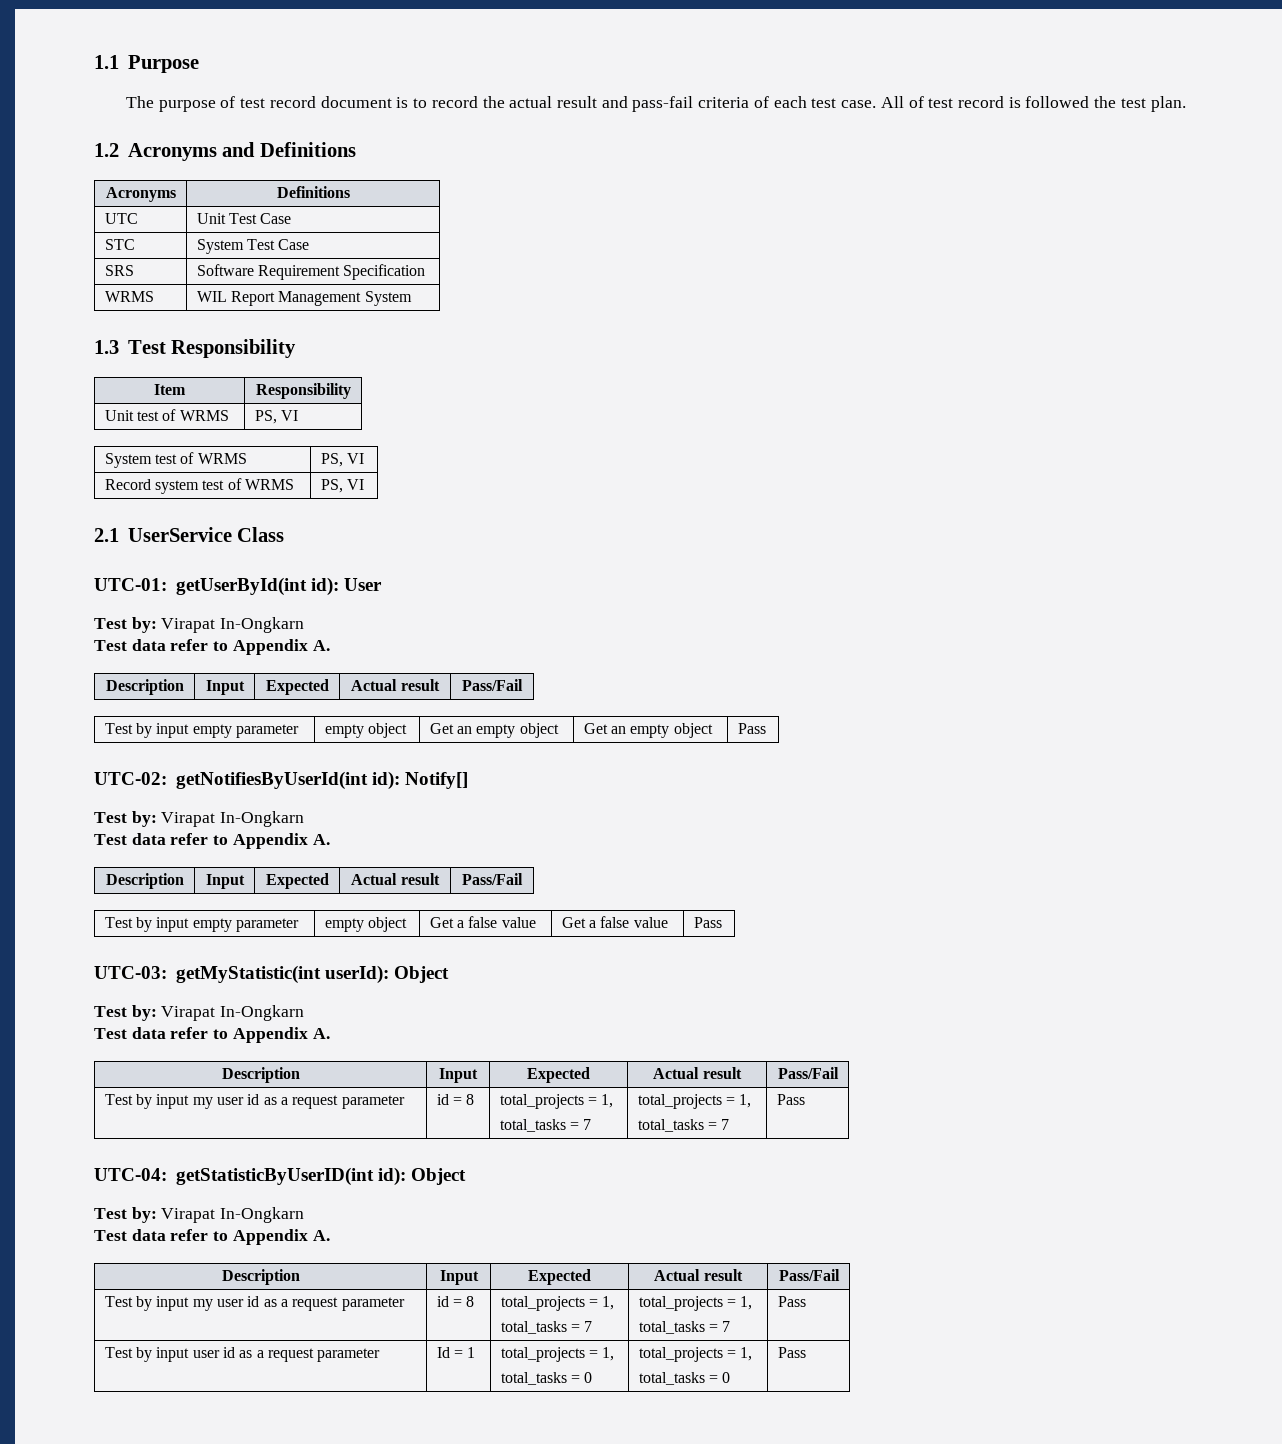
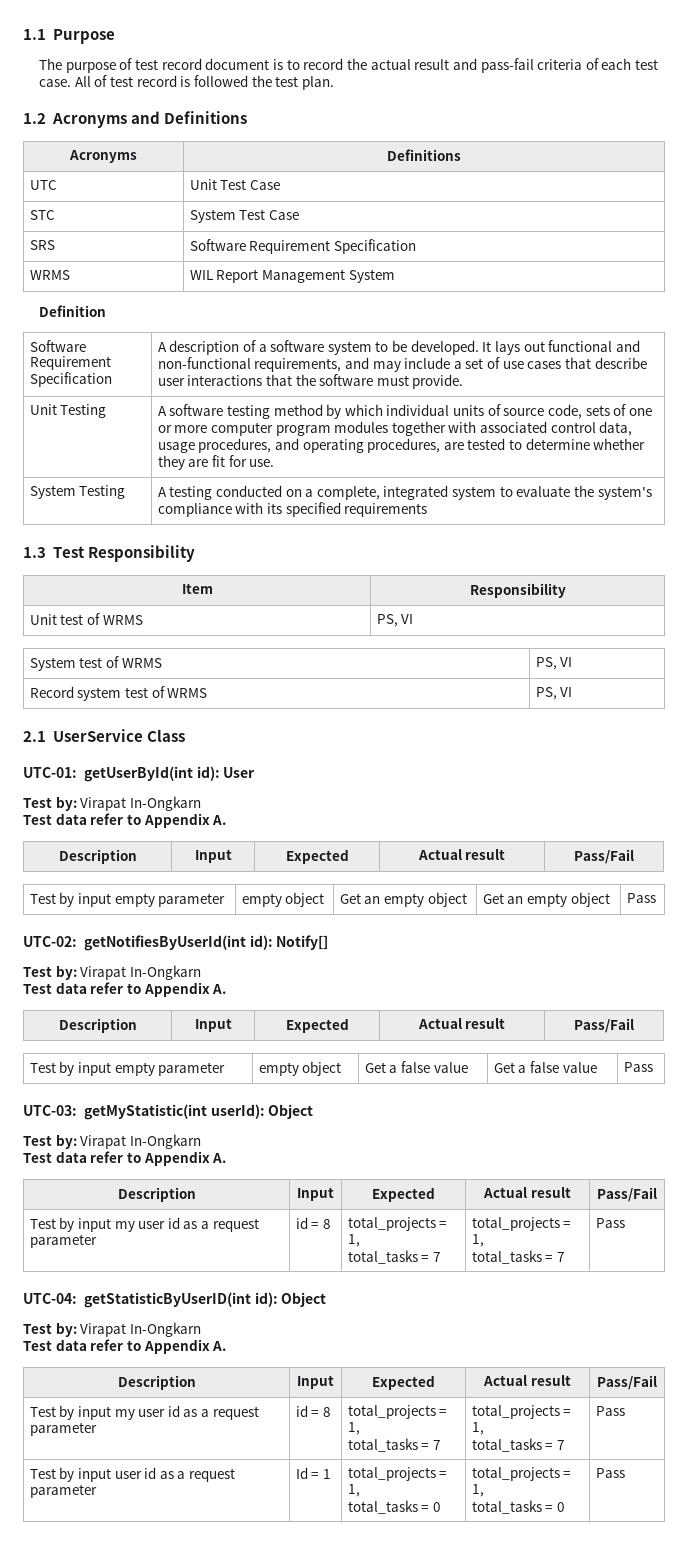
(412, 298) none -> [39,305,107,317] [29,340,86,352] [29,356,111,370] [29,372,112,387] [157,340,640,355] [157,357,647,372] [157,374,464,389] [29,404,107,418] [157,404,652,419] [157,421,633,436] [157,438,646,453] [157,455,275,470] [29,485,126,499] [157,485,652,500] [157,502,428,517] // Definition // Software Requirement Specification | A description of a software system to be developed. It lays out functional and non-functional requirements, and may include a set of use cases that describe user interactions that the software must provide. // Unit Testing | A software testing method by which individual units of source code, sets of one or more computer program modules together with associated control data, usage procedures, and operating procedures, are tested to determine whether they are fit for use. // System Testing | A testing conducted on a complete, integrated system to evaluate the system's compliance with its specified requirements

